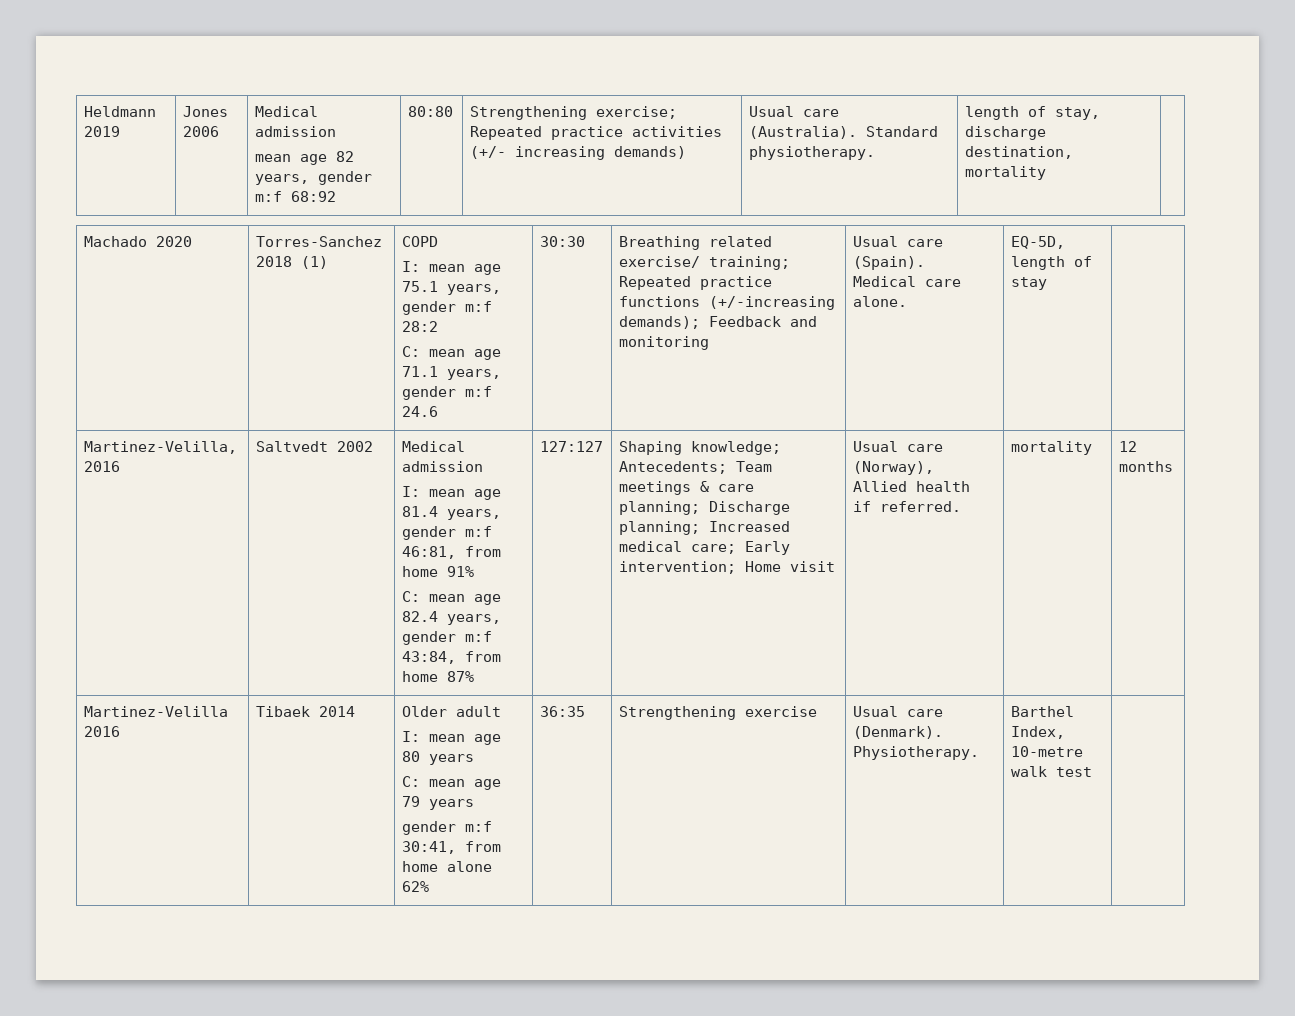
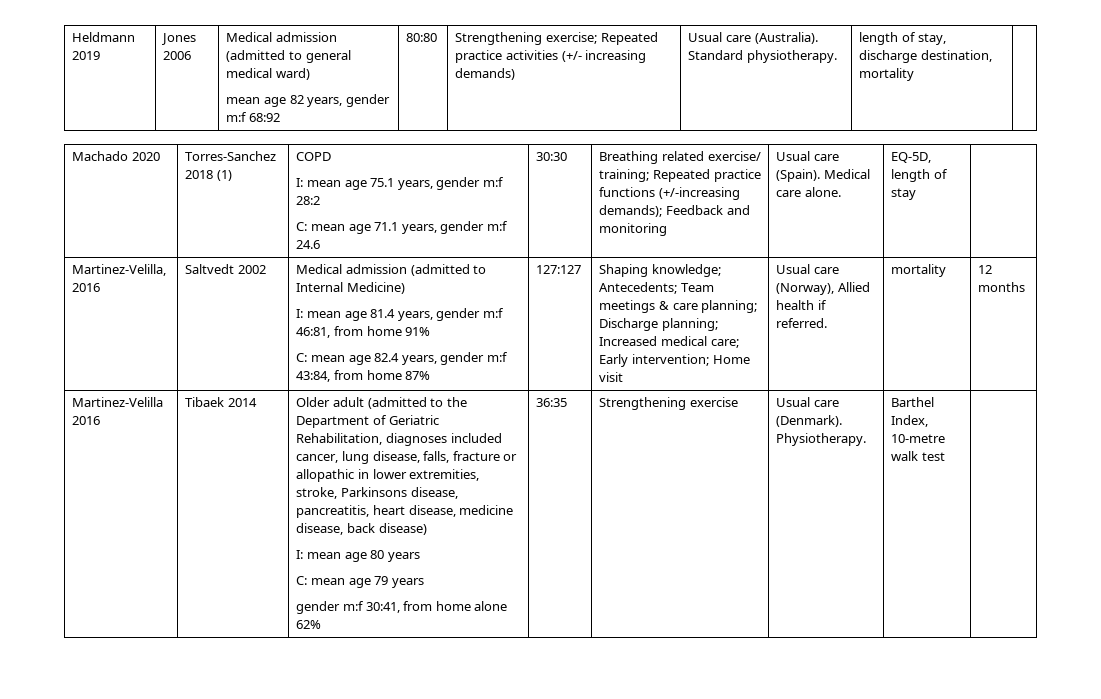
(336, 131) none -> [226,50,351,63] [226,68,310,80] (admitted to general medical ward)
(483, 466) none -> [410,264,487,276] [296,282,405,294] (admitted to Internal Medicine)
(501, 711) none -> [367,397,467,409] [296,415,439,428] [296,433,502,446] [296,451,518,464] [296,469,480,482] [296,487,458,499] [296,505,514,518] [296,523,427,535] (admitted to the Department of Geriatric Rehabilitation, diagnoses included cancer, lung disease, falls, fracture or allopathic in lower extremities, stroke, Parkinsons disease, pancreatitis, heart disease, medicine disease, back disease)

